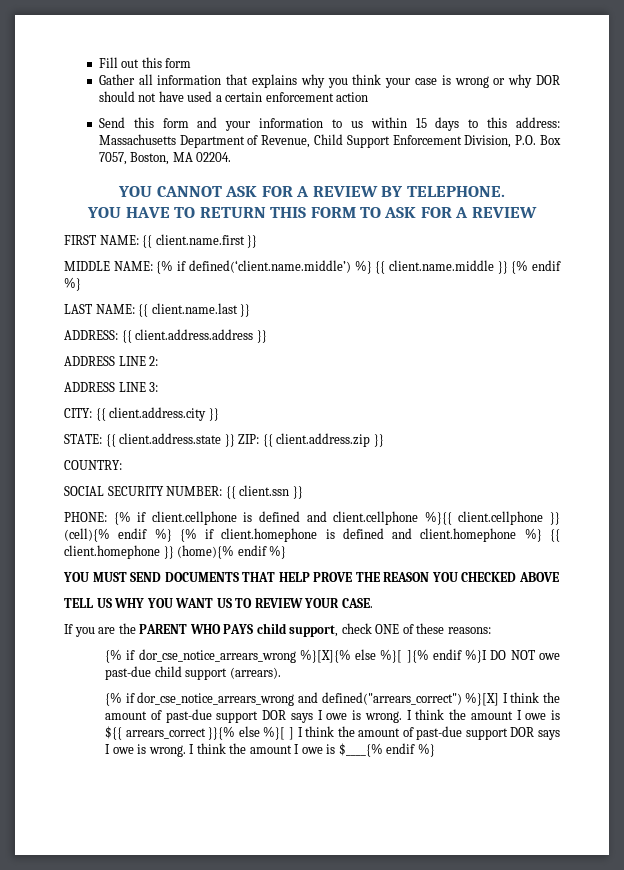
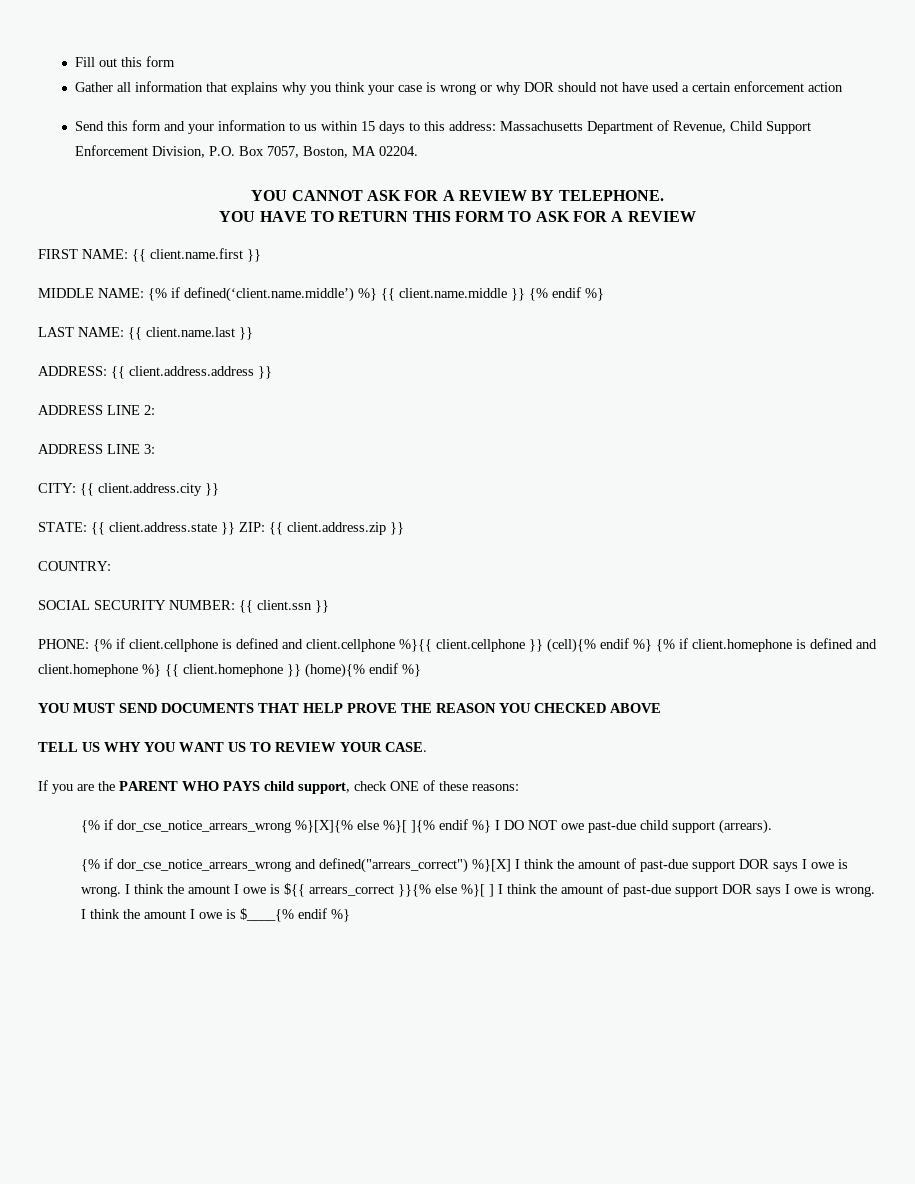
[465,649,488,663] %}I -> [471,820,500,833] %} I

